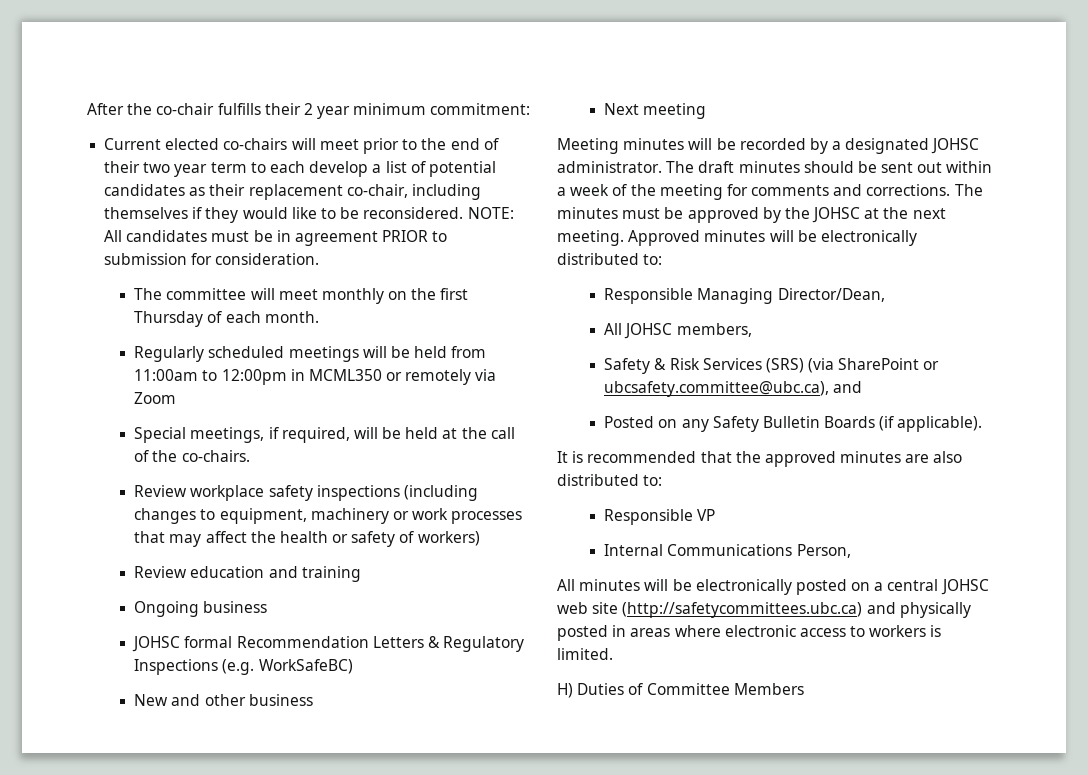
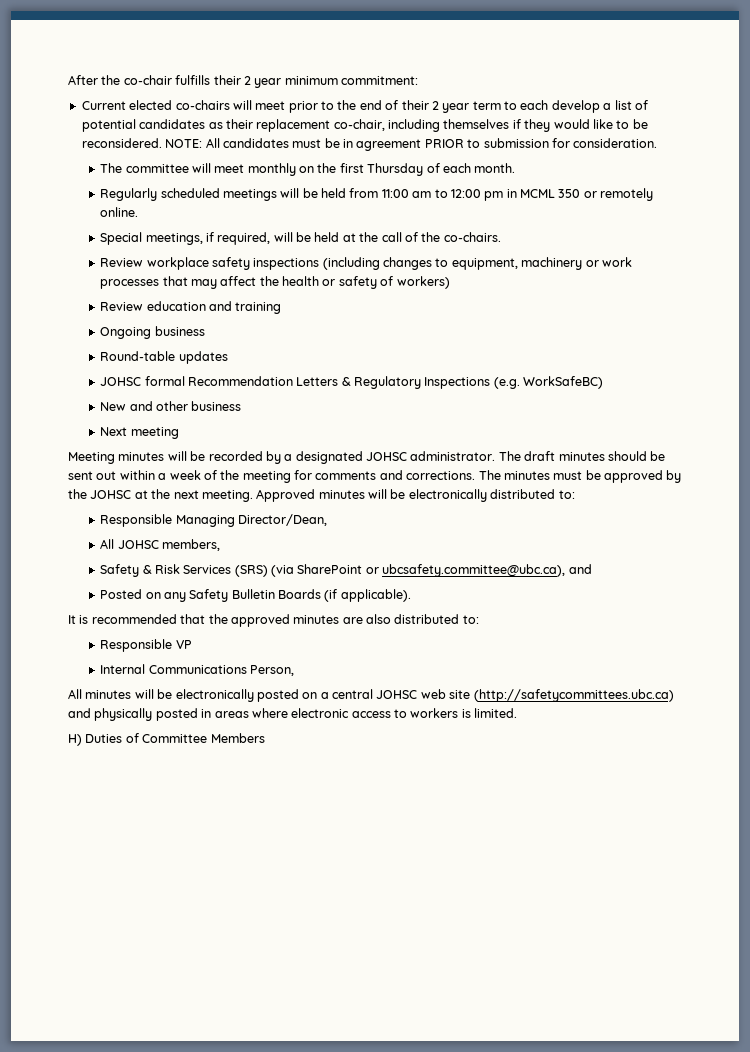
[143,162,171,173] two -> [431,101,439,110] 2
[134,369,497,385] [134,392,177,404] 11:00am to 12:00pm in MCML350 or remotely via Zoom -> [381,188,654,201] [100,207,139,217] 11:00 am to 12:00 pm in MCML 350 or remotely online.
(268, 607) none -> [100,351,228,364] // Round-table updates

